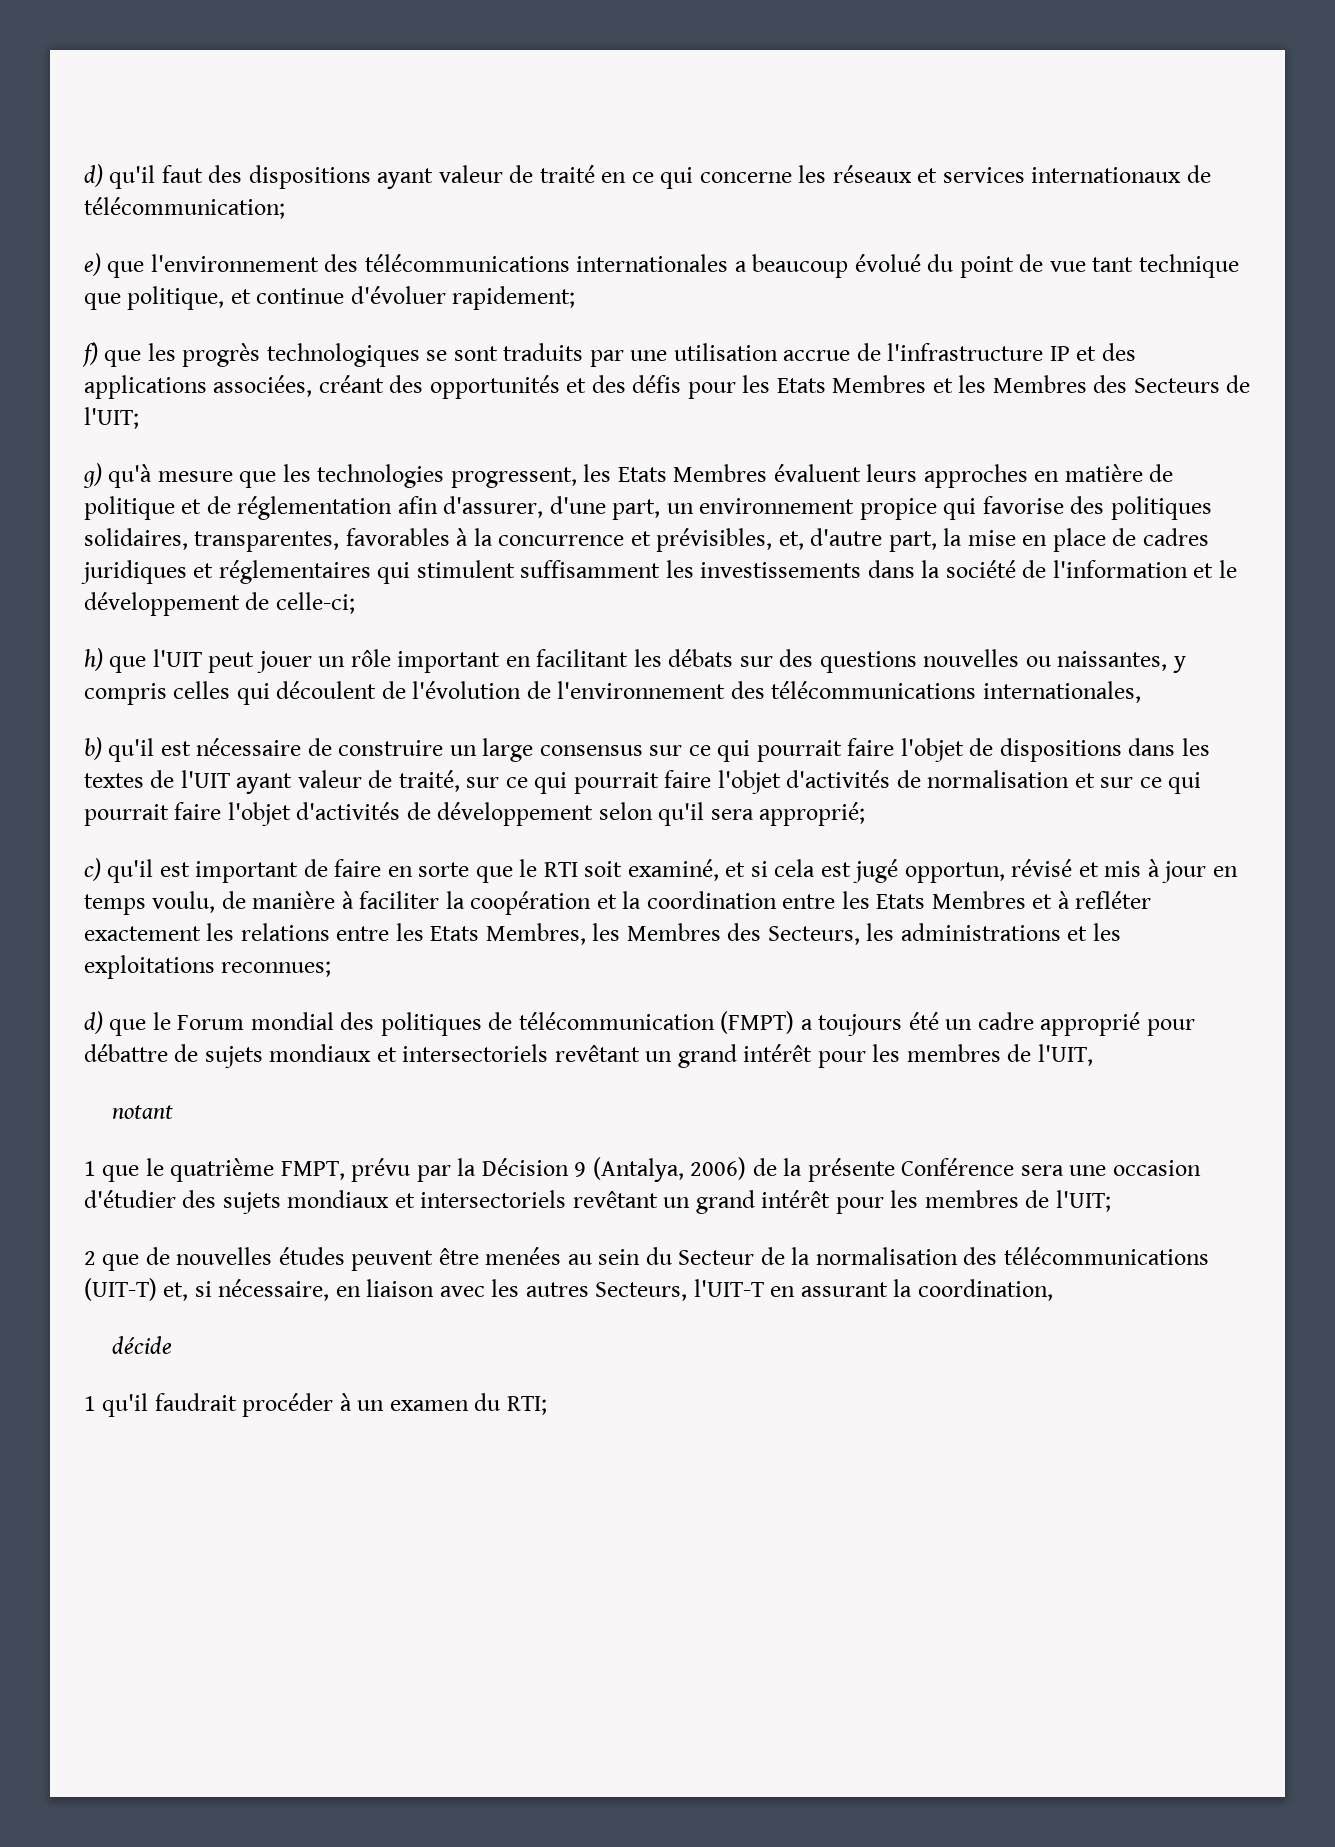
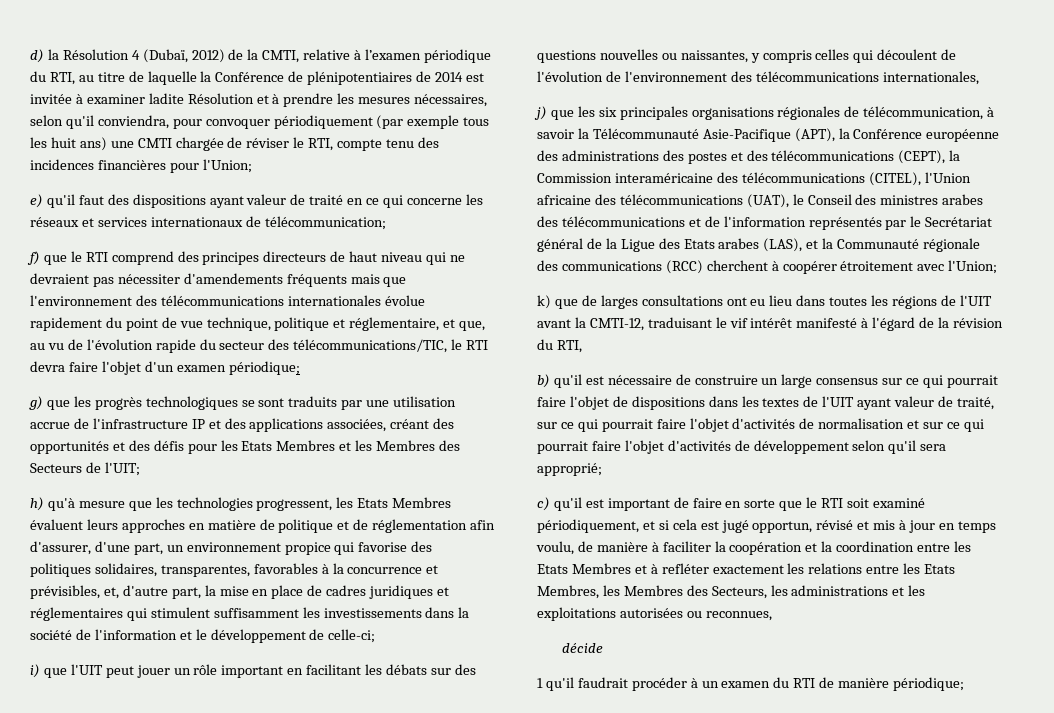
[84,164,103,187] d) -> [30,49,491,63] [30,71,484,85] [30,93,488,107] [30,115,490,129] [30,137,439,151] [30,159,252,173] [30,194,43,208] d) la Résolution 4 (Dubaï, 2012) de la CMTI, relative à l’examen périodique du RTI, au titre de laquelle la Conférence de plénipotentiaires de 2014 est invitée à examiner ladite Résolution et à prendre les mesures nécessaires, selon qu'il conviendra, pour convoquer périodiquement (par exemple tous les huit ans) une CMTI chargée de réviser le RTI, compte tenu des incidences financières pour l'Union; // e)
[84,253,101,276] e) -> [27,251,465,265] [30,273,380,287] f) que le RTI comprend des principes directeurs de haut niveau qui ne devraient pas nécessiter d'amendements fréquents mais
[734,254,921,278] a beaucoup évolué -> [384,295,425,306] [30,317,102,331] évolue rapidement
[1092,254,1239,278] [84,286,576,310] [82,342,98,367] tant technique que politique, et continue d'évoluer rapidement; // f) -> [206,317,486,331] [30,339,489,353] [30,361,300,375] [29,396,43,410] technique, politique et réglementaire, et que, au vu de l'évolution rapide du secteur des télécommunications/TIC, le RTI devra faire l'objet d'un examen périodique; // g)
[83,463,102,488] g) -> [30,497,44,511] h)
[84,648,103,671] h) -> [30,664,40,678] i)
(1141, 692) none -> [534,106,995,120] [537,128,1000,142] [537,150,961,164] [537,172,971,186] [537,194,984,208] [537,216,993,230] [537,238,981,252] [537,260,998,274] [537,295,992,309] [537,317,1003,331] [537,339,582,353] // j) que les six principales organisations régionales de télécommunication, à savoir la Télécommunauté Asie-Pacifique (APT), la Conférence européenne des administrations des postes et des télécommunications (CEPT), la Commission interaméricaine des télécommunications (CITEL), l'Union africaine des télécommunications (UAT), le Conseil des ministres arabes des télécommunications et de l'information représentés par le Secrétariat général de la Ligue des Etats arabes (LAS), et la Communauté régionale des communications (RCC) cherchent à coopérer étroitement avec l'Union; // k) que de larges consultations ont eu lieu dans toutes les régions de l'UIT avant la CMTI-12, traduisant le vif intérêt manifesté à l'égard de la révision du RTI,
[627,859,719,881] examiné, -> [872,498,925,508] [537,519,639,533] examiné périodiquement,
[221,961,332,977] [84,1011,1195,1036] [84,1044,1093,1068] [112,1105,174,1119] [84,1157,1201,1182] [84,1190,1111,1214] [84,1247,1209,1271] [84,1278,1053,1301] reconnues; // d) que le Forum mondial des politiques de télécommunication (FMPT) a toujours été un cadre approprié pour débattre de sujets mondiaux et intersectoriels revêtant un grand intérêt pour les membres de l'UIT, // notant // 1 que le quatrième FMPT, prévu par la Décision 9 (Antalya, 2006) de la présente Conférence sera une occasion d'étudier des sujets mondiaux et intersectoriels revêtant un grand intérêt pour les membres de l'UIT; // 2 que de nouvelles études peuvent être menées au sein du Secteur de la normalisation des télécommunications (UIT-T) et, si nécessaire, en liaison avec les autres Secteurs, l'UIT-T en assurant la coordination, -> [619,608,772,621] autorisées ou reconnues,
[506,1396,547,1415] RTI; -> [793,677,965,691] RTI de manière périodique;

